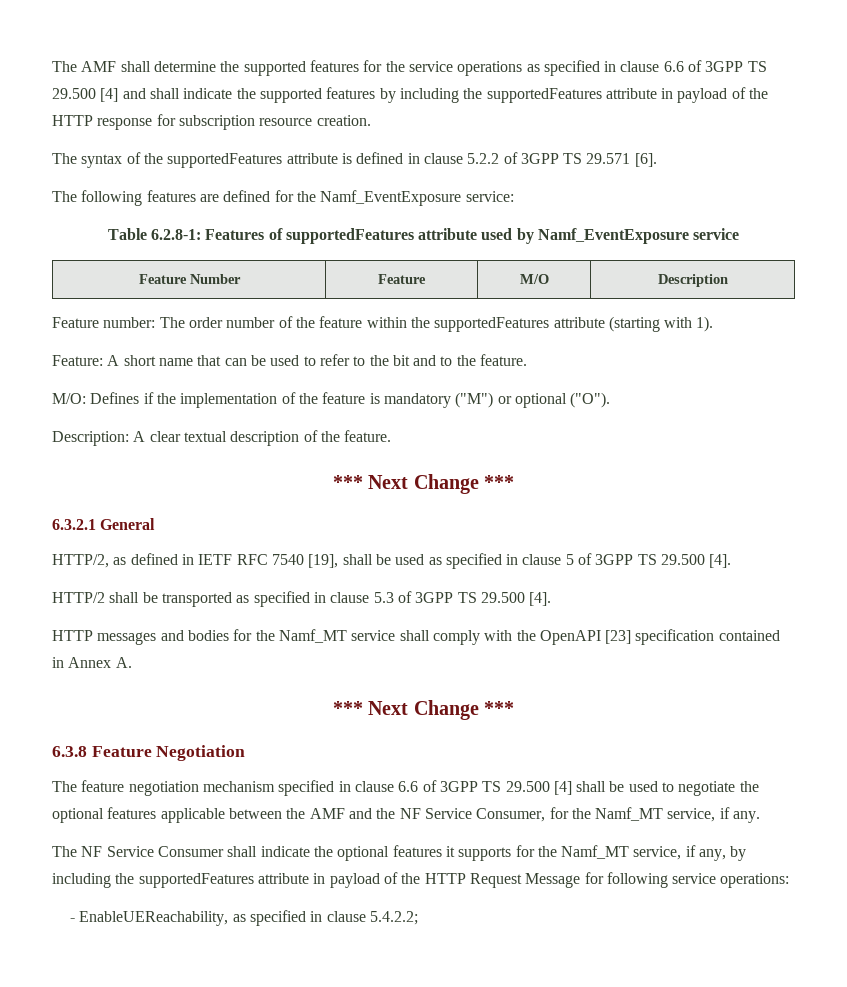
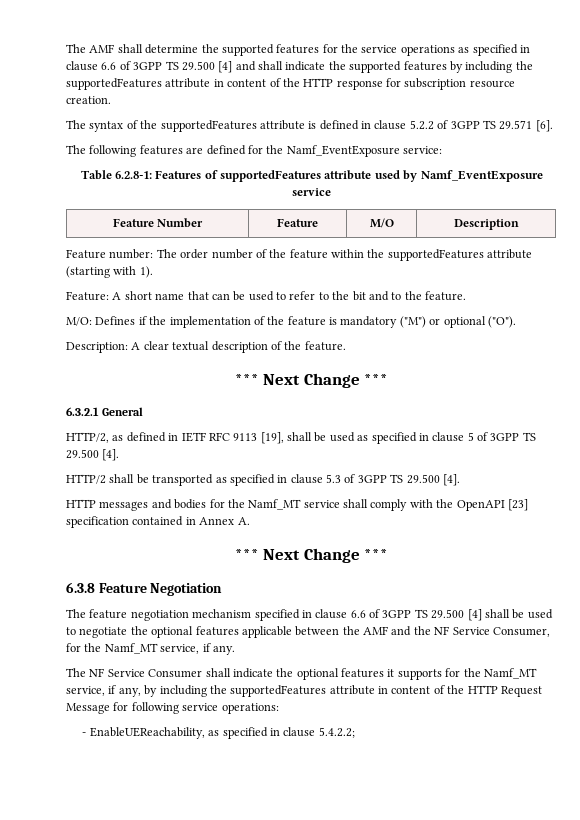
[677,88,728,103] payload -> [227,79,267,87] content
[271,554,304,565] 7540 -> [233,433,258,441] 9113
[329,873,380,888] payload -> [391,686,431,694] content

